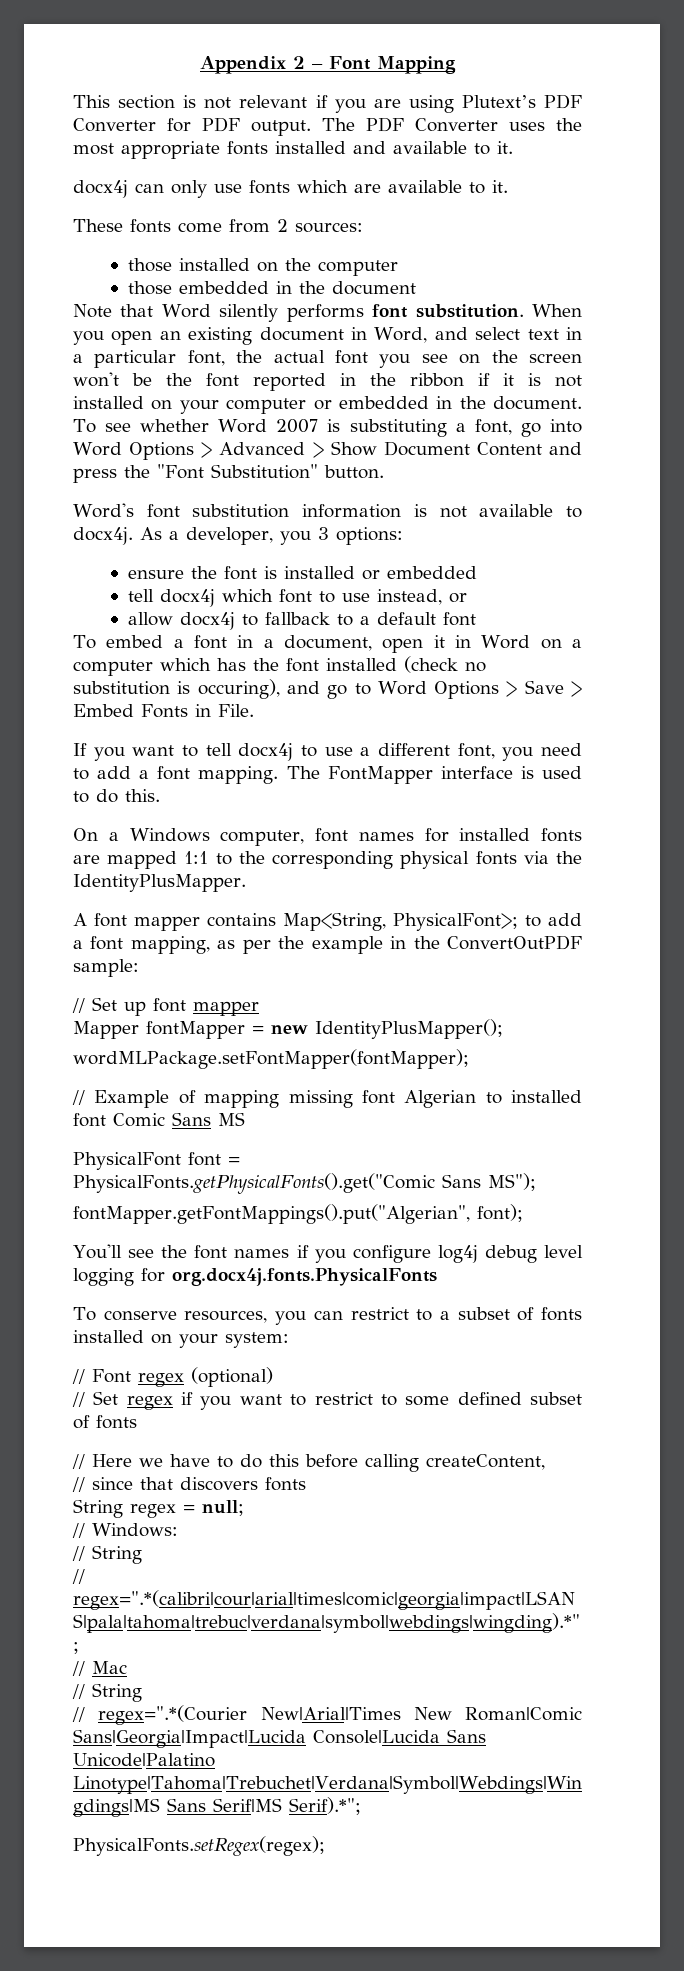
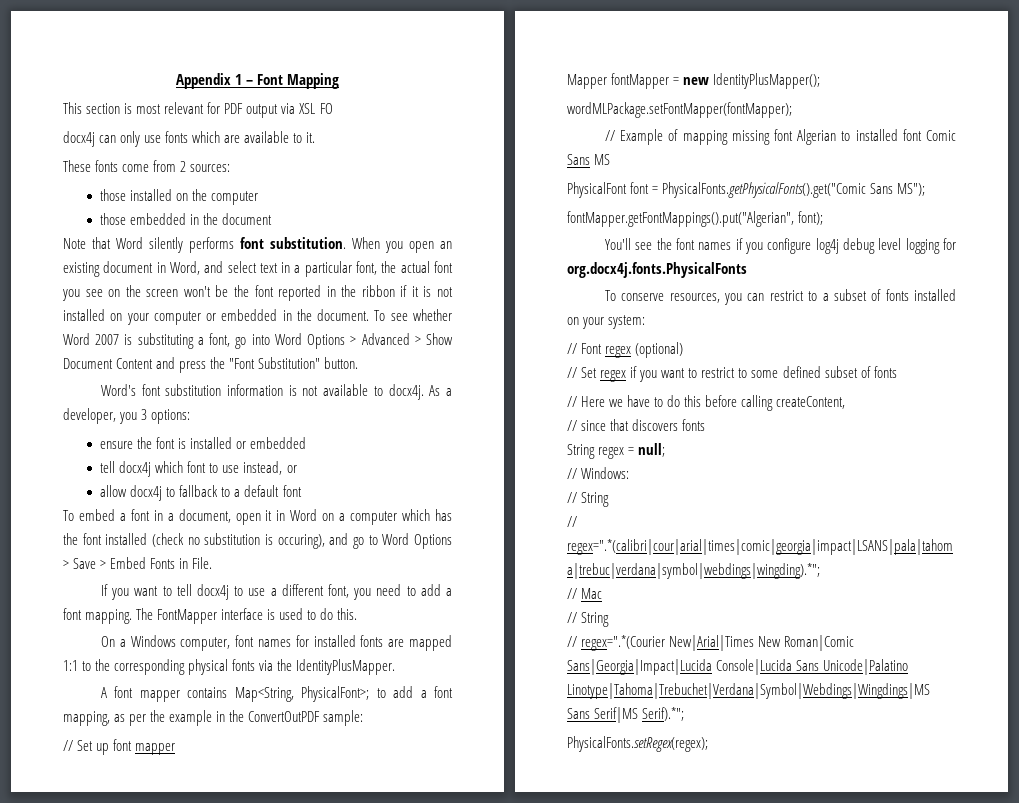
[293,56,305,69] 2 -> [234,74,242,85] 1
[204,94,582,113] [73,117,582,136] [73,141,513,159] not relevant if you are using Plutext’s PDF Converter for PDF output. The PDF Converter uses the most appropriate fonts installed and available to it. -> [136,102,333,118] most relevant for PDF output via XSL FO

